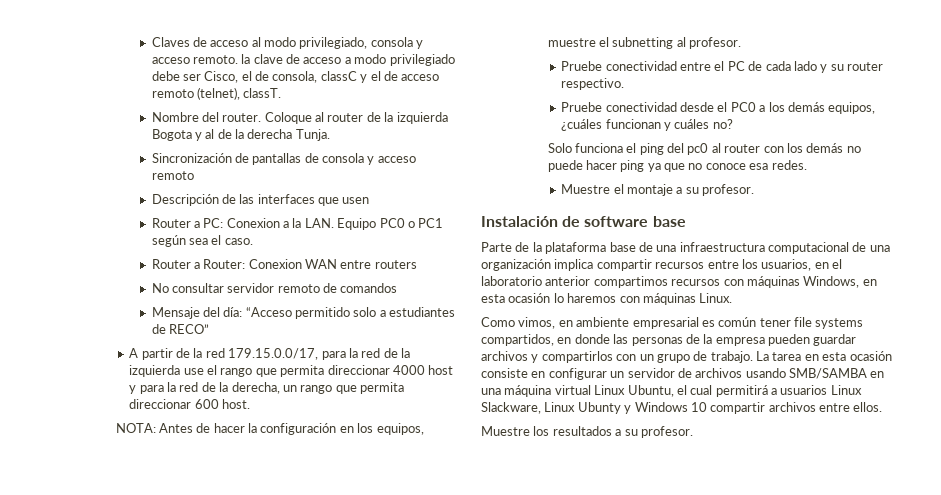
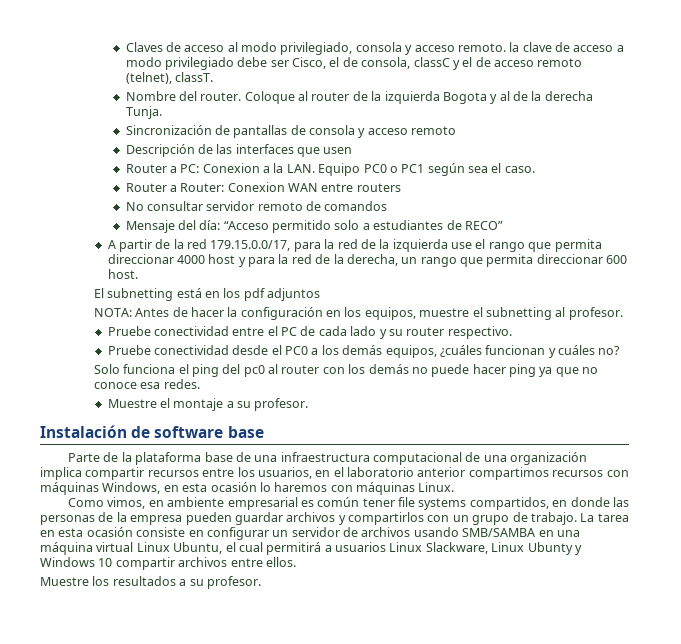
(251, 404) none -> [93,288,321,301] // El subnetting está en los pdf adjuntos

